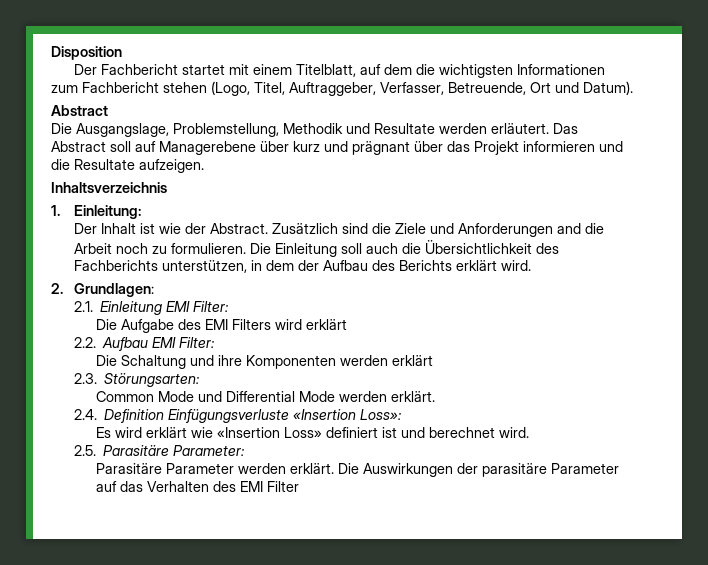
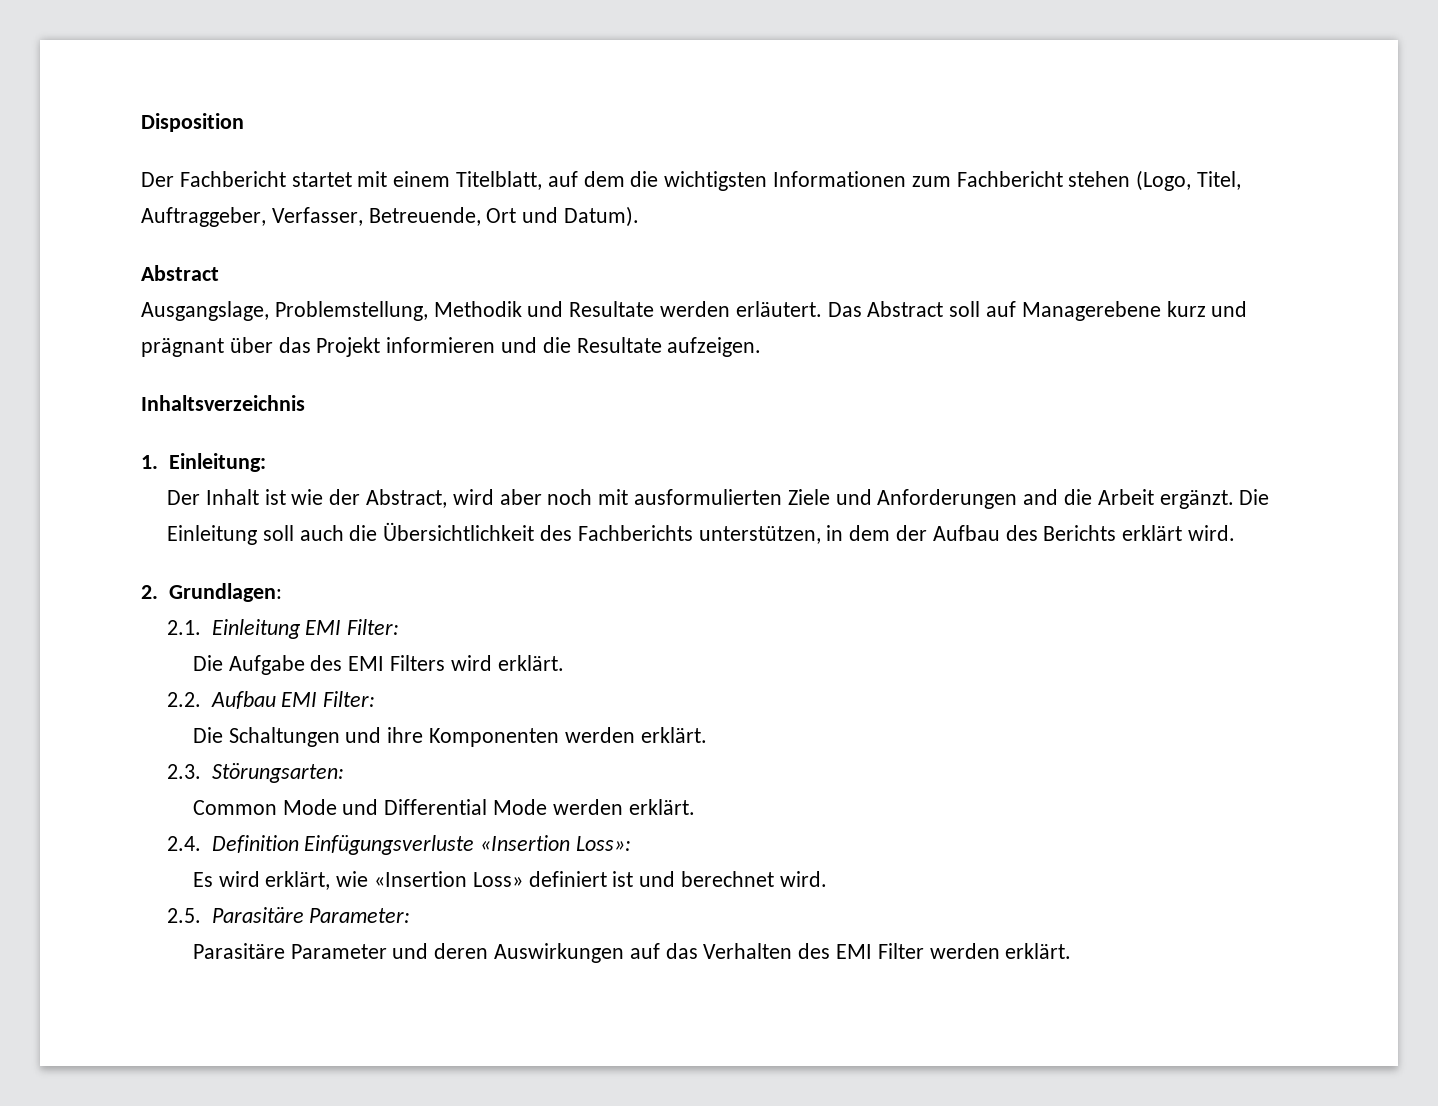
[51,123,72,134] Die -> (219, 273) none
[260,141,289,152] über -> (1161, 311) none
[209,223,391,234] Abstract. Zusätzlich sind die -> [365,489,782,508] Abstract, wird aber noch mit ausformulierten
[115,243,246,254] noch zu formulieren. -> [1159,490,1234,509] ergänzt.
[305,319,347,330] erklärt -> [497,655,564,671] erklärt.
[120,355,186,369] Schaltung -> [228,727,340,747] Schaltungen
[391,355,433,366] erklärt -> [640,727,707,743] erklärt.
[145,427,187,438] erklärt -> [265,871,331,890] erklärt,
[237,463,619,477] werden erklärt. Die Auswirkungen der parasitäre Parameter -> [392,943,625,963] und deren Auswirkungen
(299, 486) none -> [929,943,1072,959] werden erklärt.

